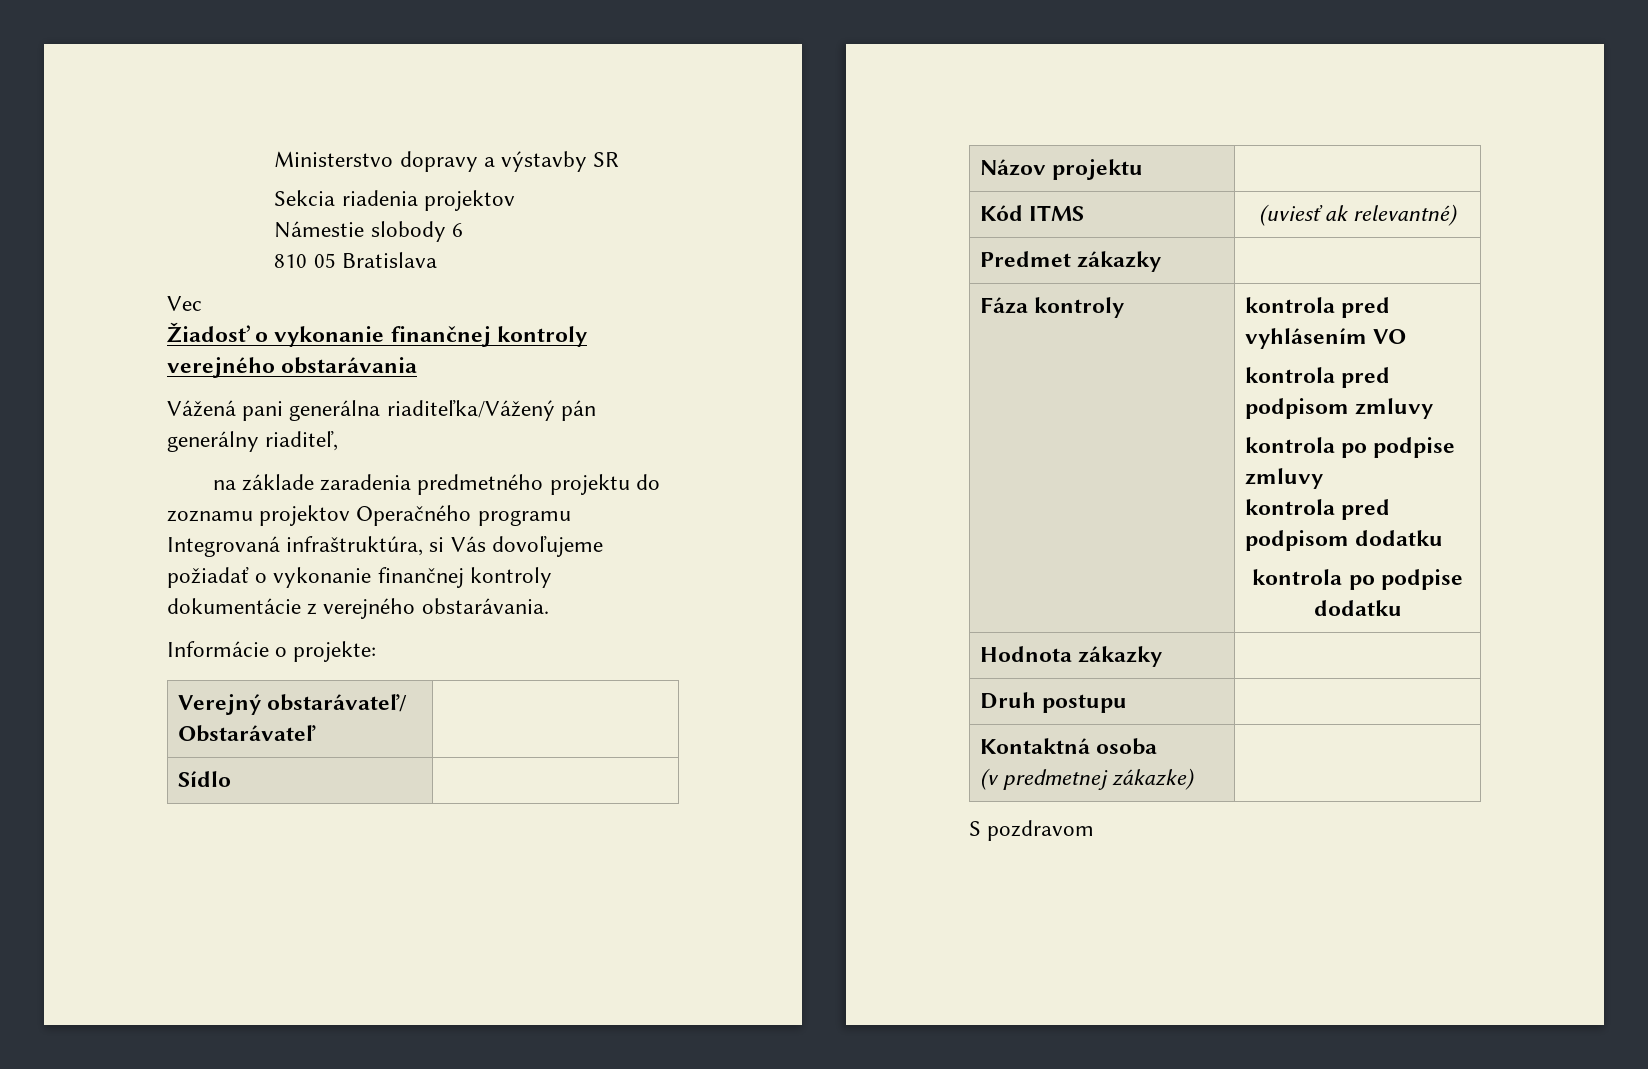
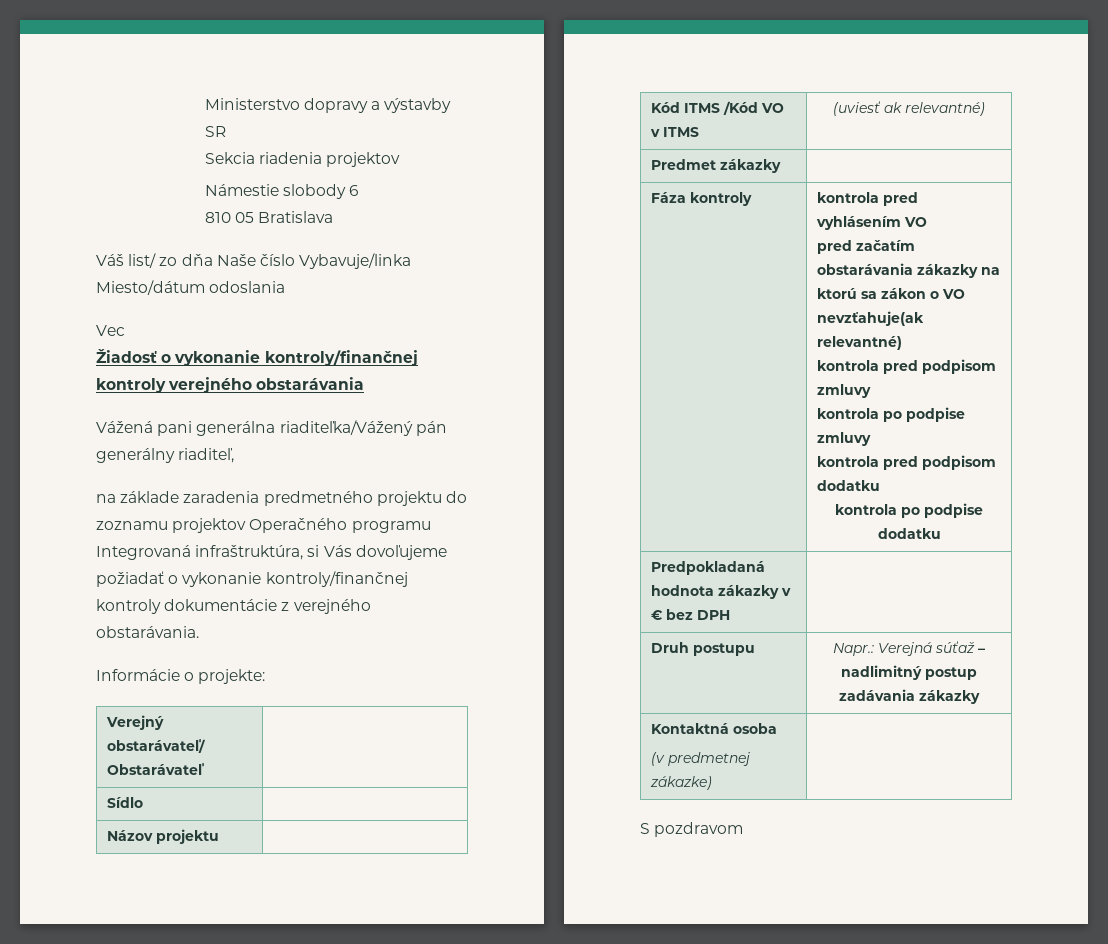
(437, 260) none -> [96,253,412,269] [96,280,286,295] // Váš list/ zo dňa Naše číslo Vybavuje/linka Miesto/dátum odoslania
[390,326,491,347] finančnej -> [264,350,418,366] kontroly/finančnej
[377,567,464,588] finančnej -> [265,571,408,587] kontroly/finančnej
(1084, 213) none -> [723,101,785,115] [650,127,700,137] /Kód VO v ITMS
(1406, 336) none -> [817,240,916,254] [817,263,1001,278] [817,288,966,299] [817,311,925,326] [817,336,903,350] // pred začatím obstarávania zákazky na ktorú sa zákon o VO nevzťahuje(ak relevantné)
[979,646,1162,667] [979,692,1127,713] Hodnota zákazky | // Druh postupu | -> [651,561,766,575] [651,585,792,599] [651,609,731,620] [651,642,756,656] [833,641,985,656] [841,665,977,680] [839,689,980,704] Predpokladaná hodnota zákazky v € bez DPH | // Druh postupu | Napr.: Verejná súťaž – nadlimitný postup zadávania zákazky

